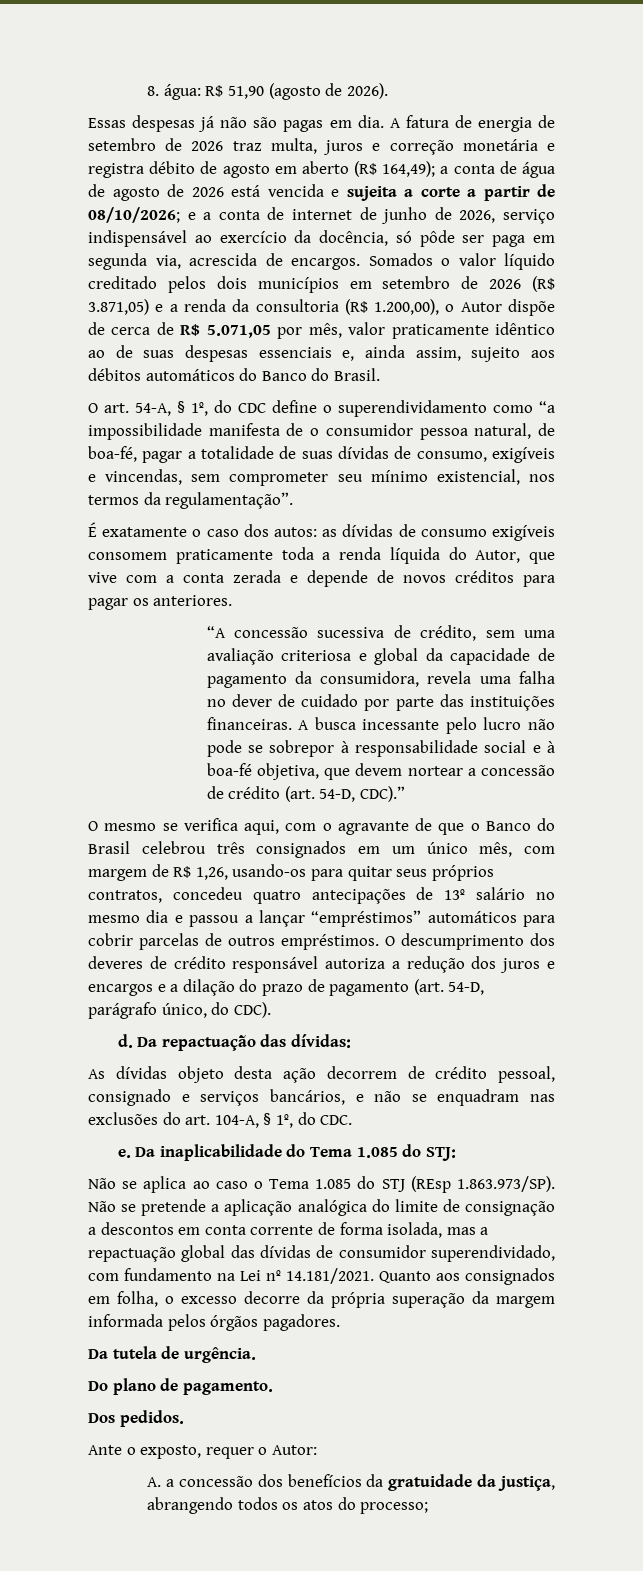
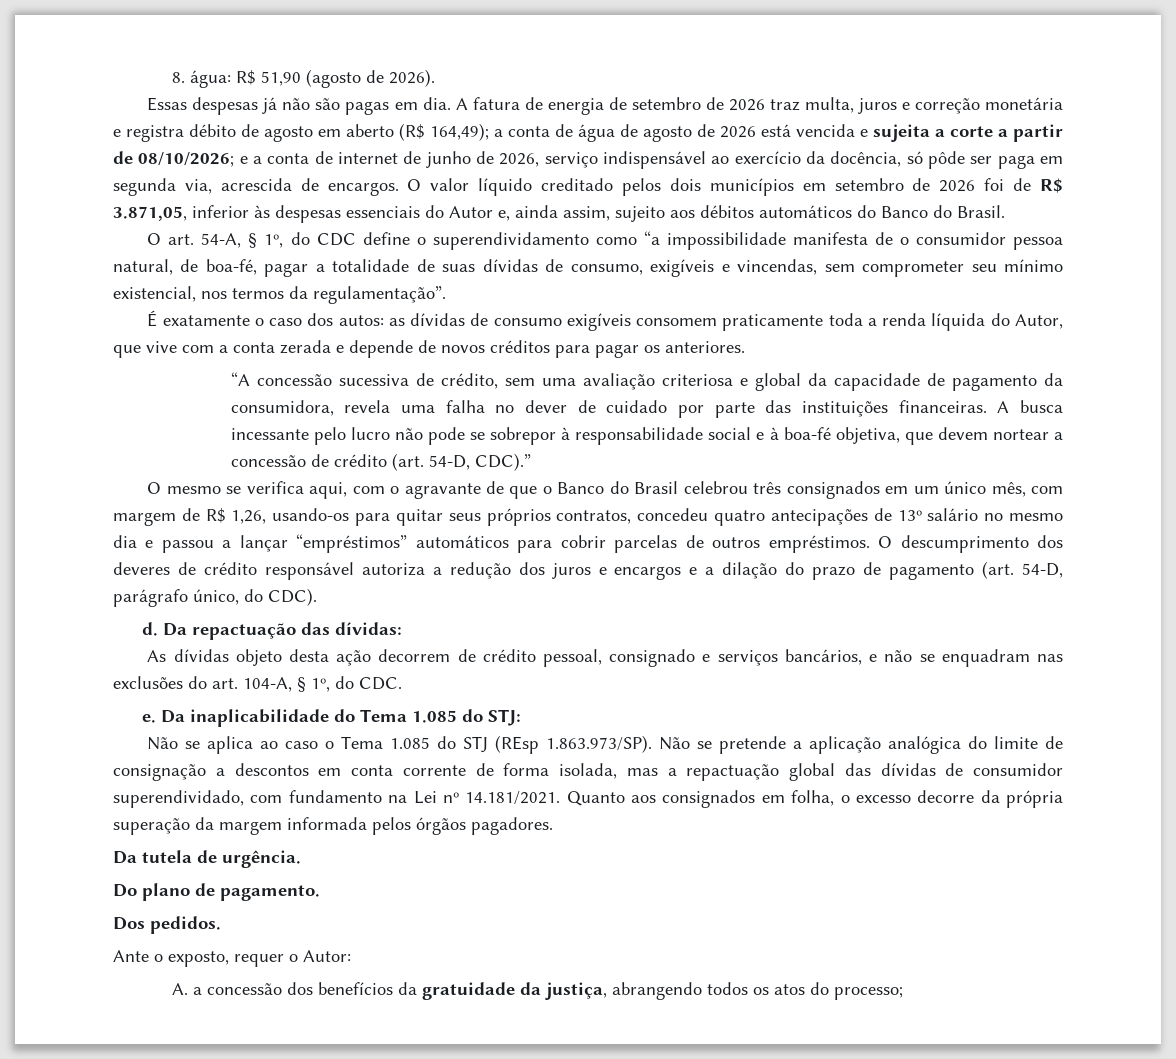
[368,253,450,266] Somados o -> [407,179,422,191] O
[532,276,555,292] [88,299,555,316] [88,322,555,339] [88,345,332,362] (R$ 3.871,05) e a renda da consultoria (R$ 1.200,00), o Autor dispõe de cerca de R$ 5.071,05 por mês, valor praticamente idêntico ao de suas despesas essenciais -> [984,178,1064,193] [113,205,493,223] foi de R$ 3.871,05, inferior às despesas essenciais do Autor

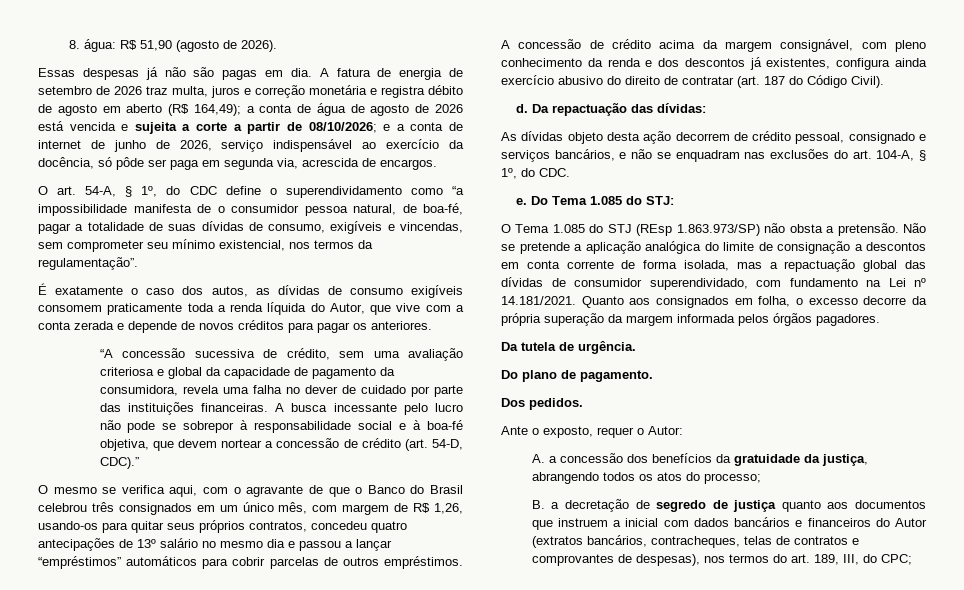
[407,178,1064,196] [113,205,1005,223] O valor líquido creditado pelos dois municípios em setembro de 2026 foi de R$ 3.871,05, inferior às despesas essenciais do Autor e, ainda assim, sujeito aos débitos automáticos do Banco do Brasil. -> (437, 164) none
[338,315,384,326] autos: -> [211,286,248,297] autos,
[878,535,1063,553] [113,561,1063,580] [113,588,317,607] O descumprimento dos deveres de crédito responsável autoriza a redução dos juros e encargos e a dilação do prazo de pagamento (art. 54-D, parágrafo único, do CDC). -> [501,39,926,52] [501,57,927,70] [501,75,884,88] A concessão de crédito acima da margem consignável, com pleno conhecimento da renda e dos descontos já existentes, configura ainda exercício abusivo do direito de contratar (art. 187 do Código Civil).
[161,709,356,727] Da inaplicabilidade do -> [531,196,549,205] Do
[147,736,335,754] Não se aplica ao caso o -> [501,224,511,233] O
[546,735,653,753] 1.863.973/SP). -> [676,223,899,236] 1.863.973/SP) não obsta a pretensão.
(903, 993) none -> [531,499,926,512] [531,517,927,530] [531,535,859,548] [531,554,912,566] // B. a decretação de segredo de justiça quanto aos documentos que instruem a inicial com dados bancários e financeiros do Autor (extratos bancários, contracheques, telas de contratos e comprovantes de despesas), nos termos do art. 189, III, do CPC;

